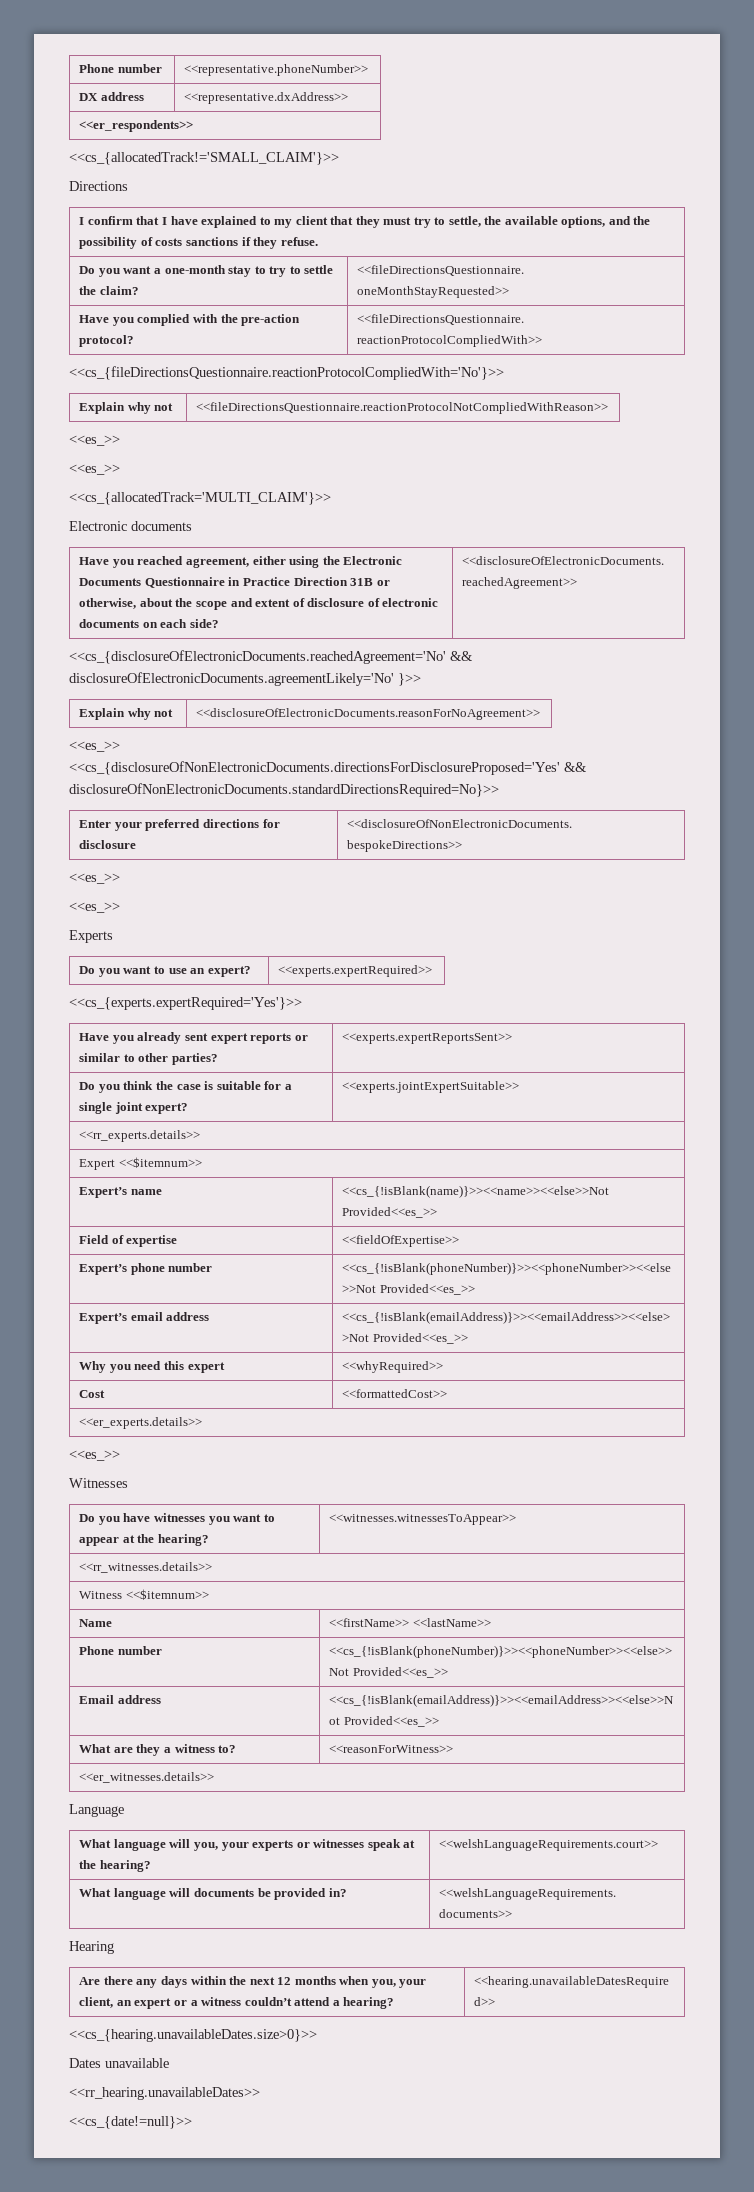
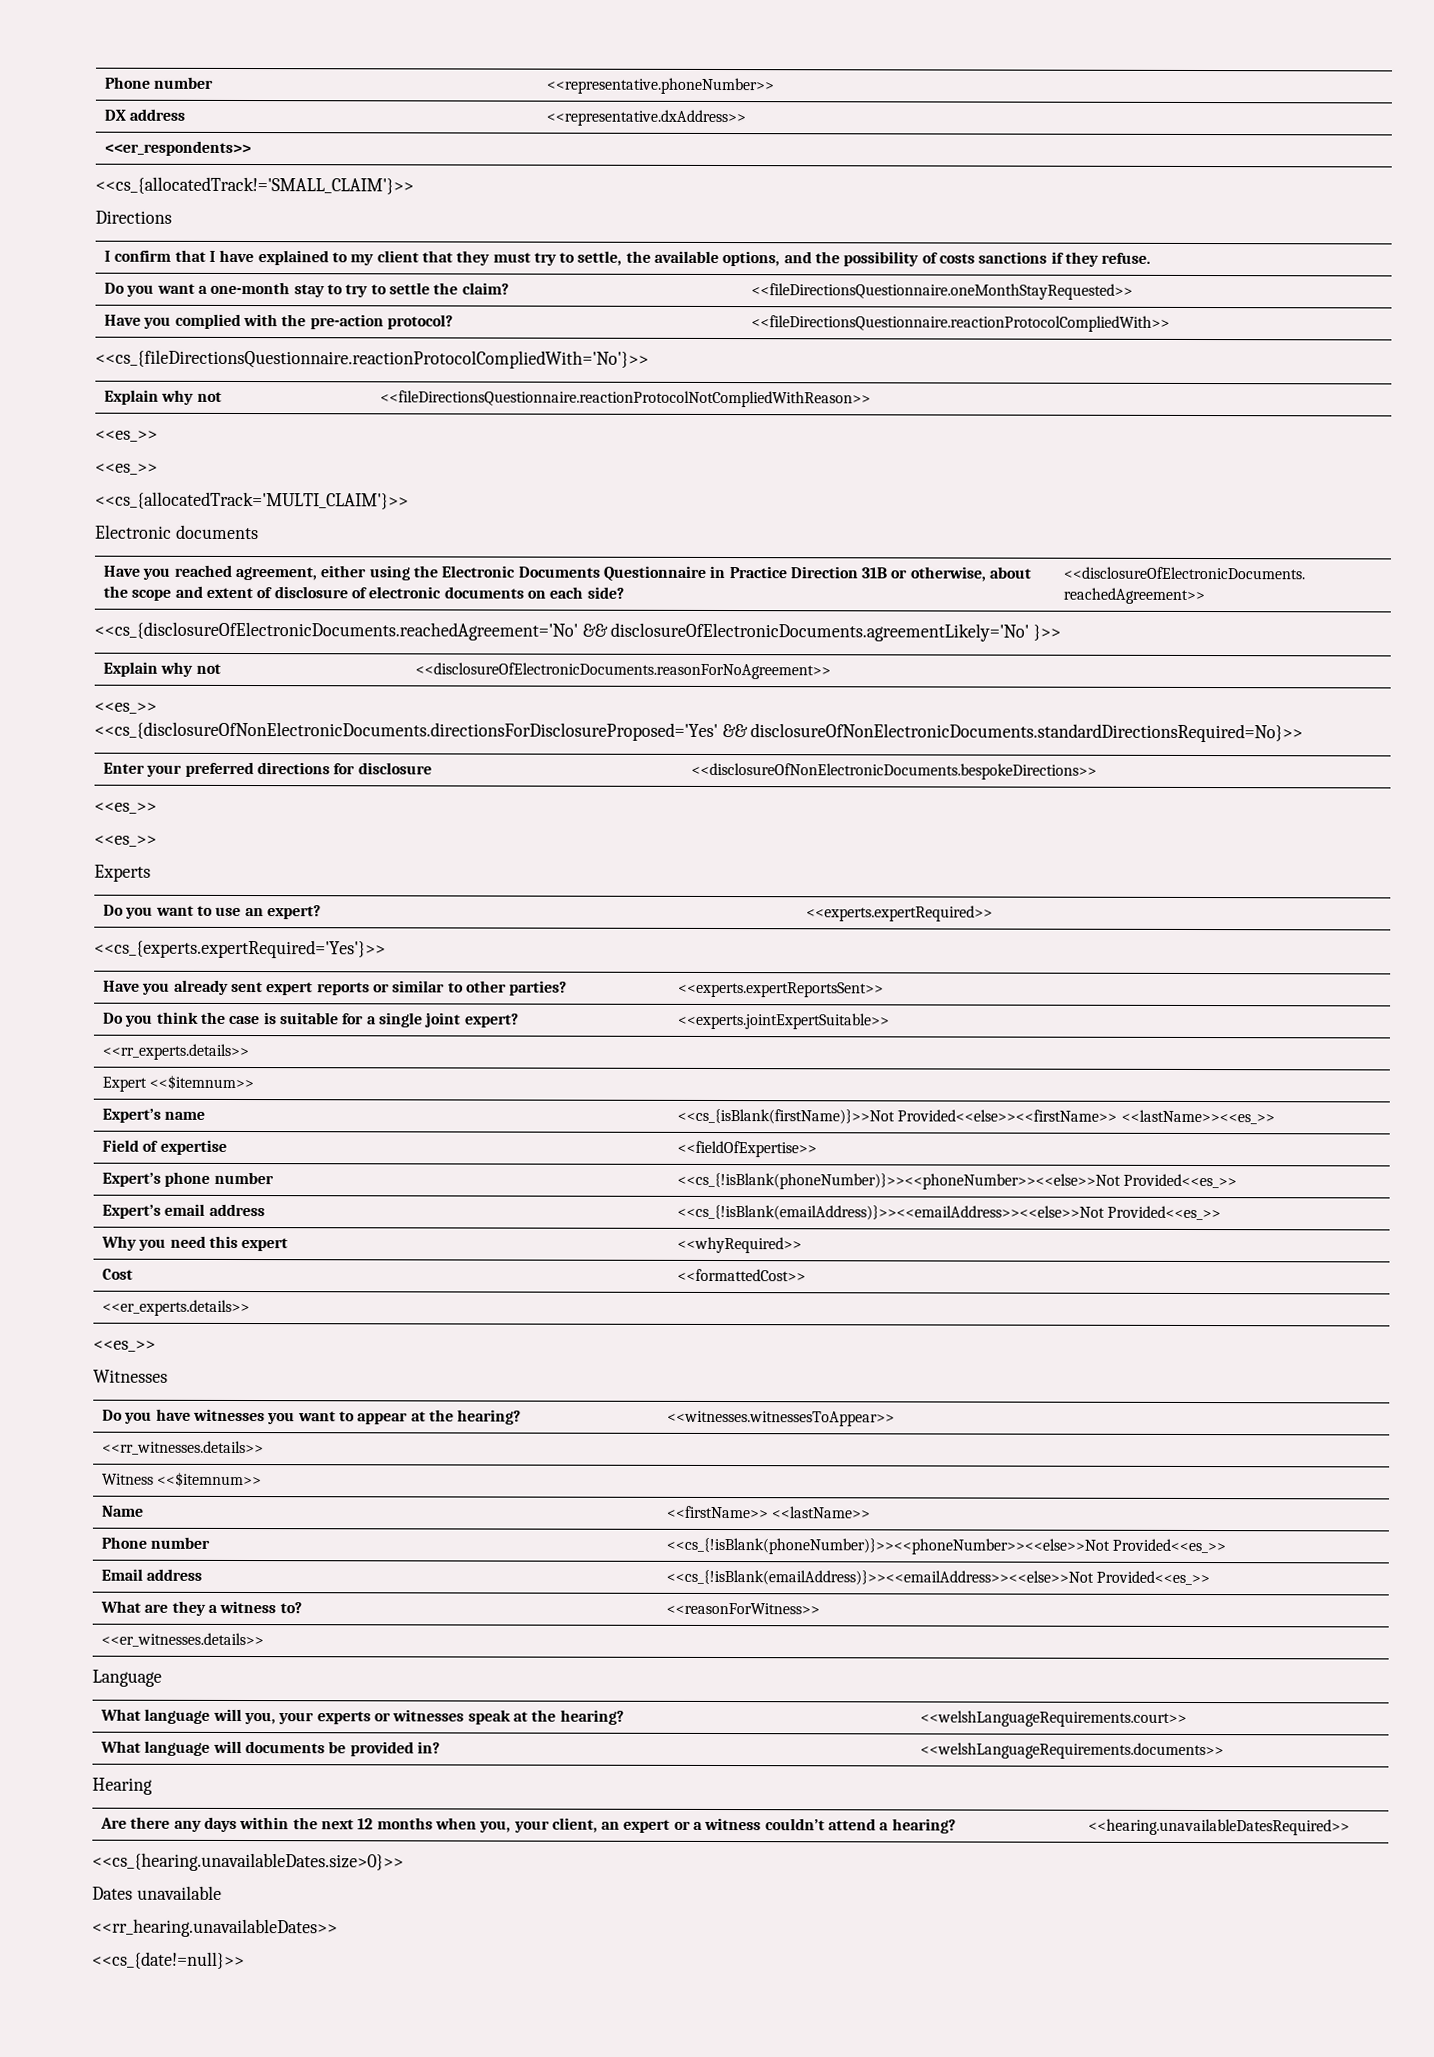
[342,1185,610,1198] [342,1207,438,1218] <<cs_{!isBlank(name)}>><<name>><<else>>Not Provided<<es_>> -> [676,1108,1275,1125] <<cs_{isBlank(firstName)}>>Not Provided<<else>><<firstName>> <<lastName>><<es_>>

